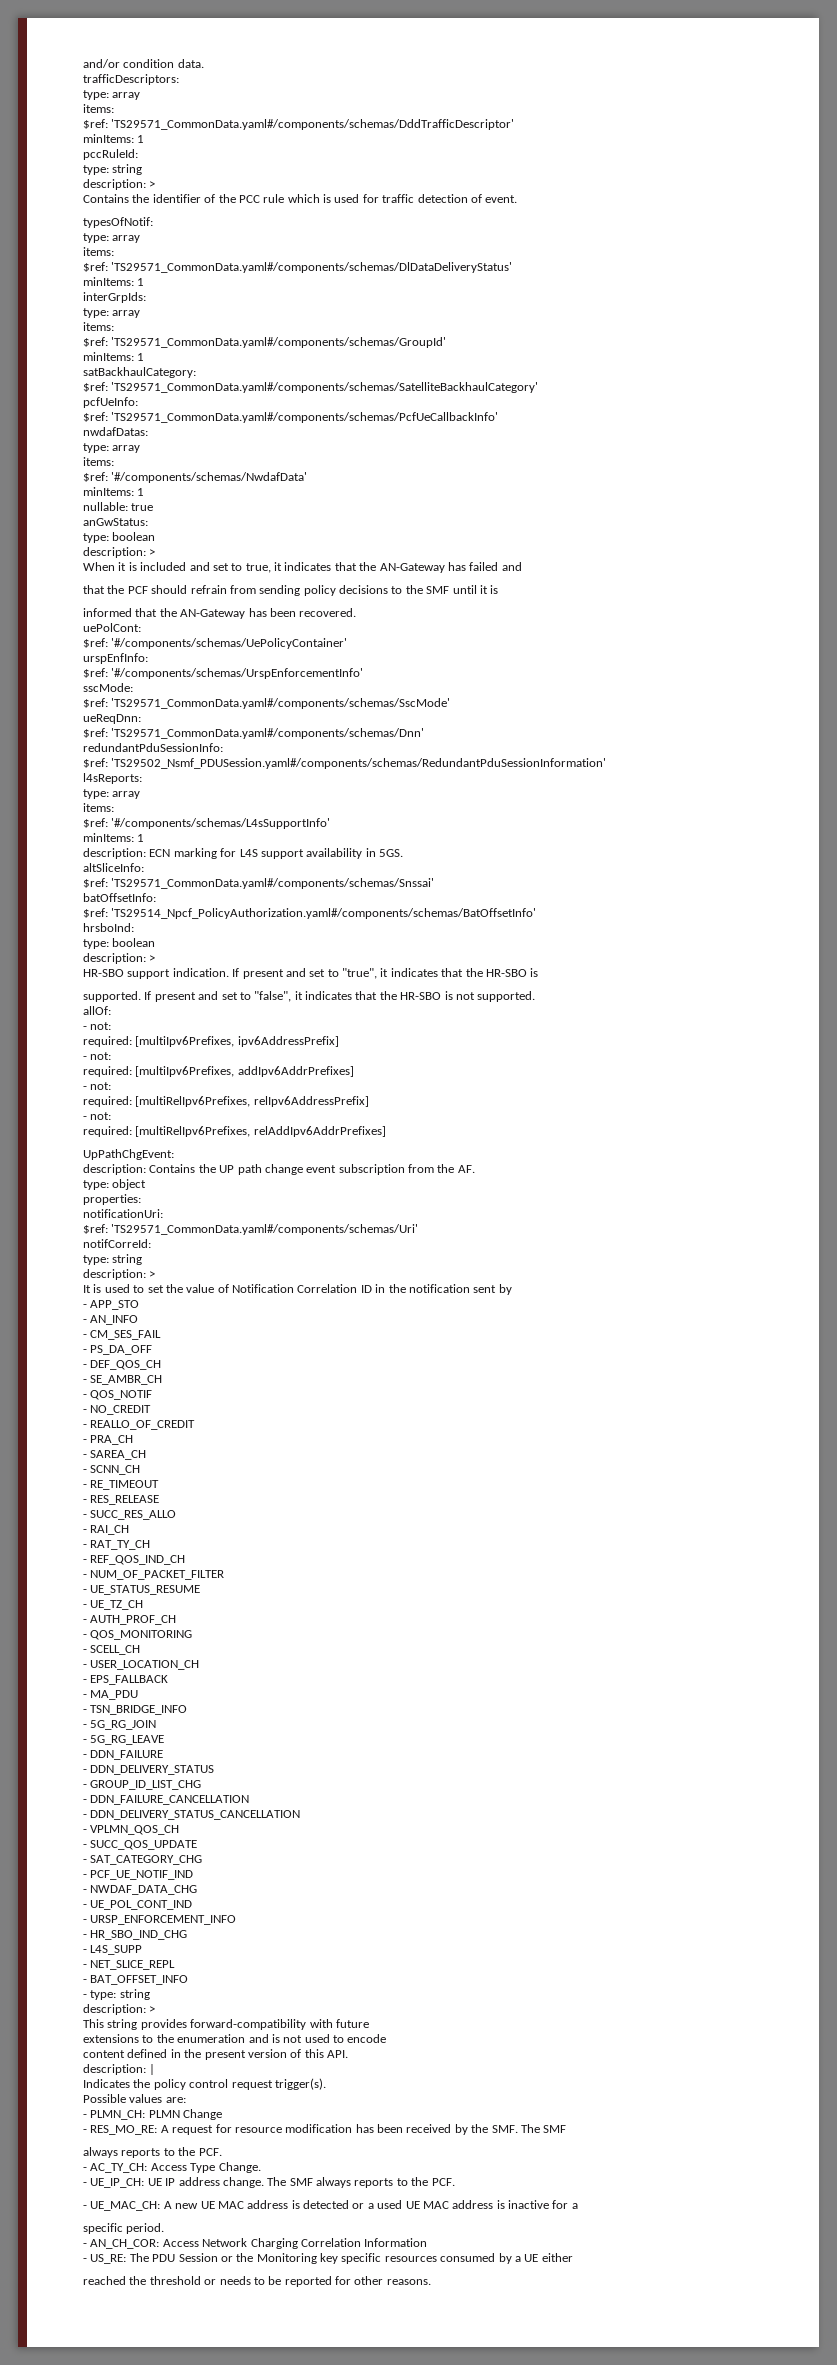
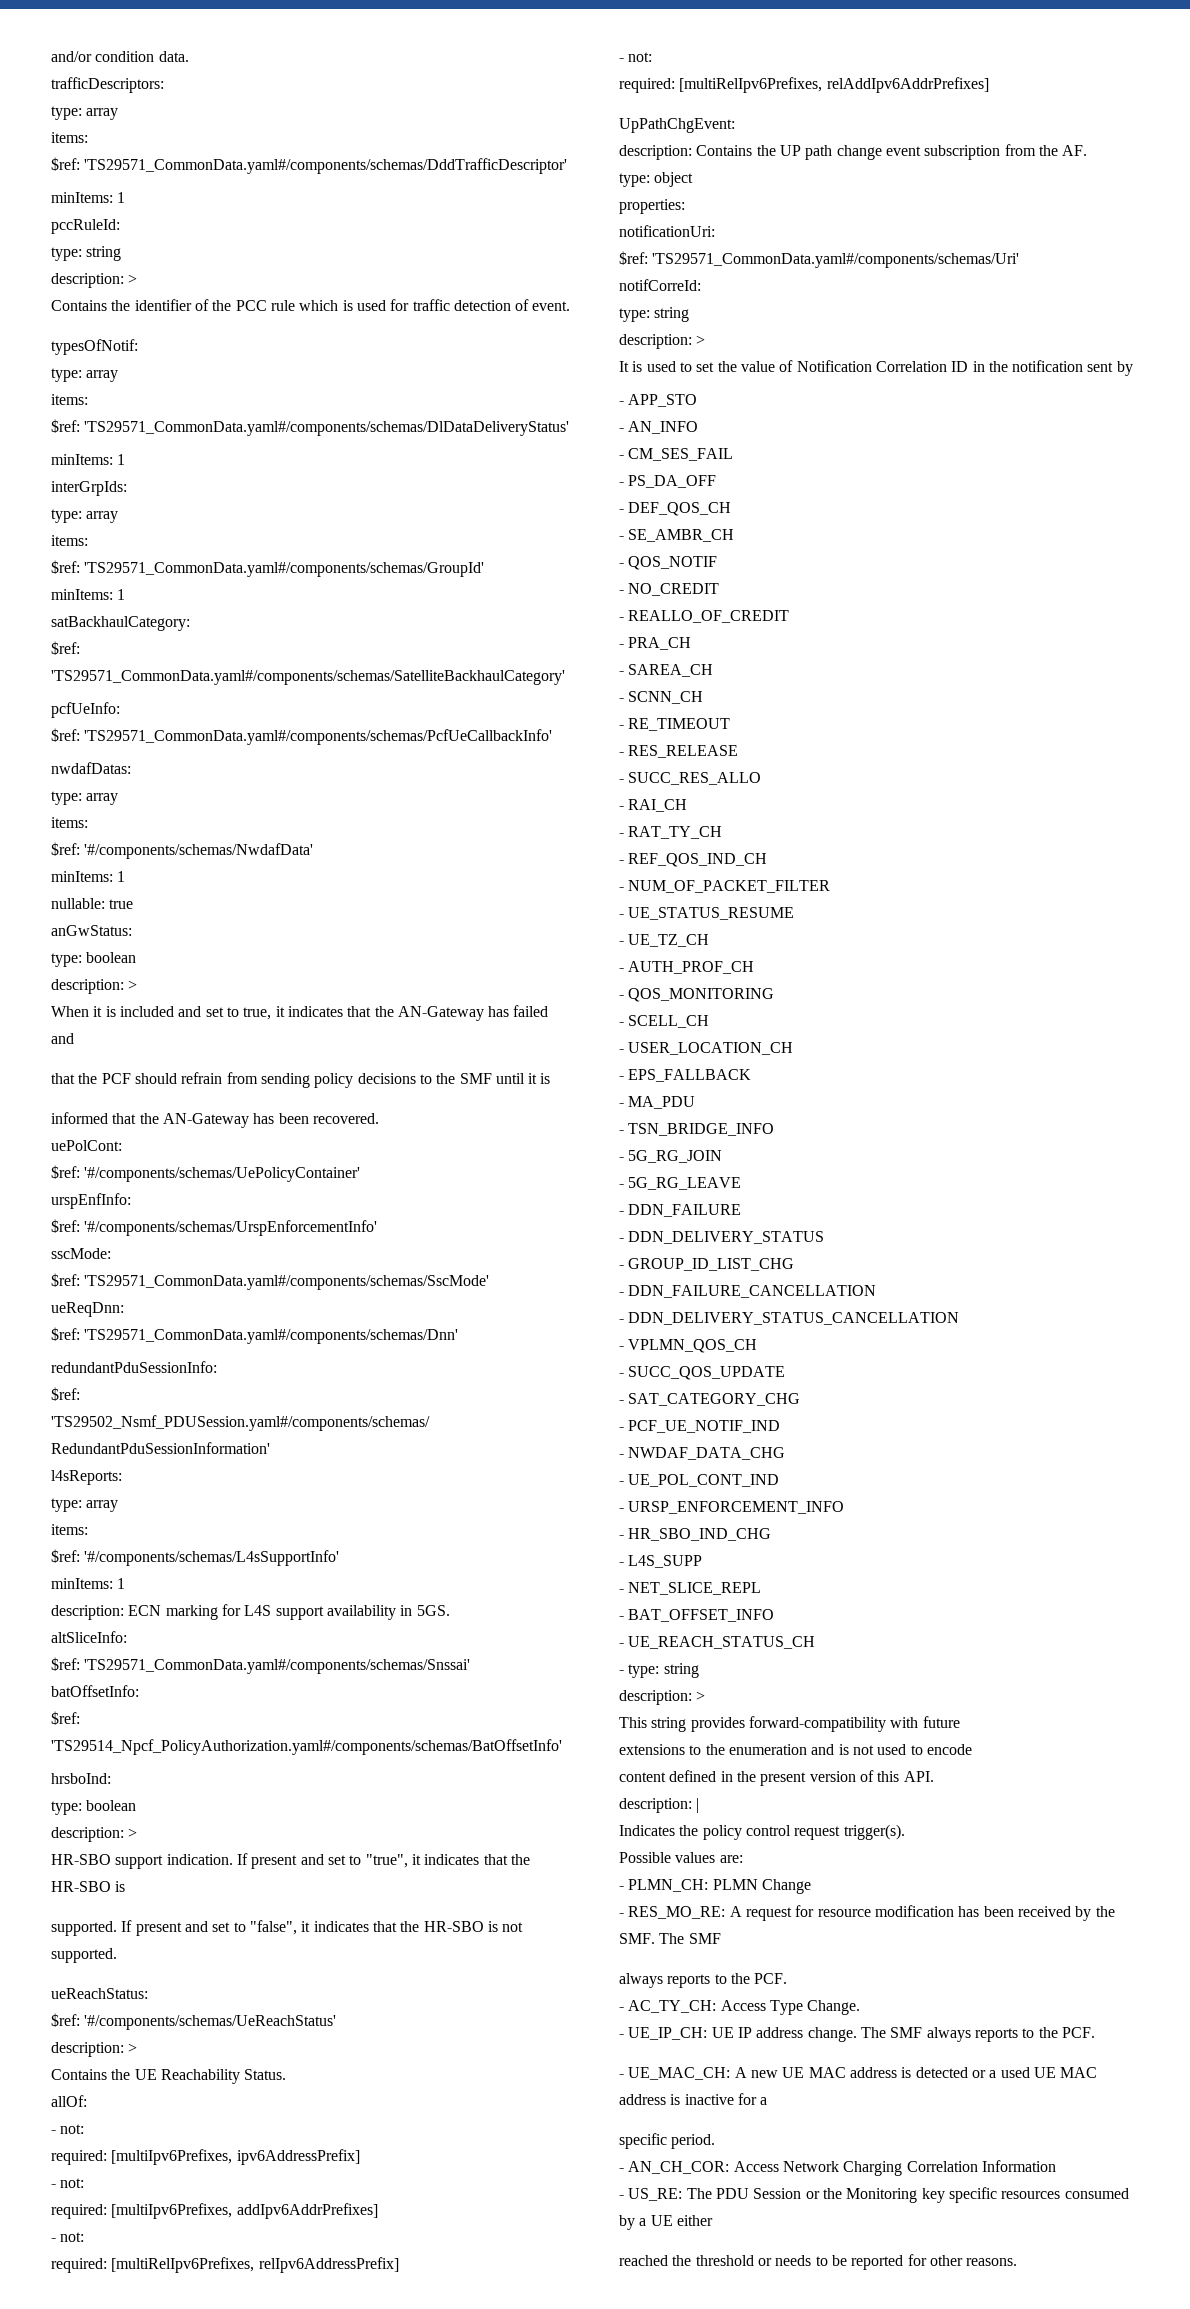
(536, 996) none -> [51,1988,148,1999] [51,2013,337,2030] [51,2042,138,2057] [51,2069,287,2084] // ueReachStatus: // $ref: '#/components/schemas/UeReachStatus' // description: > // Contains the UE Reachability Status.
(189, 1980) none -> [619,1636,816,1649] // - UE_REACH_STATUS_CH

